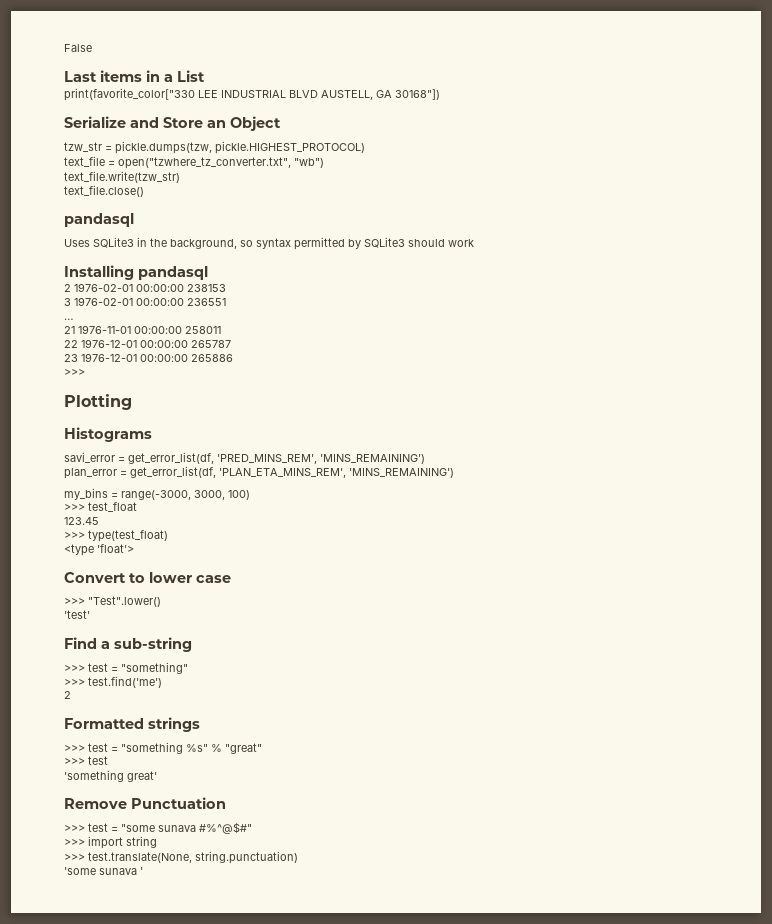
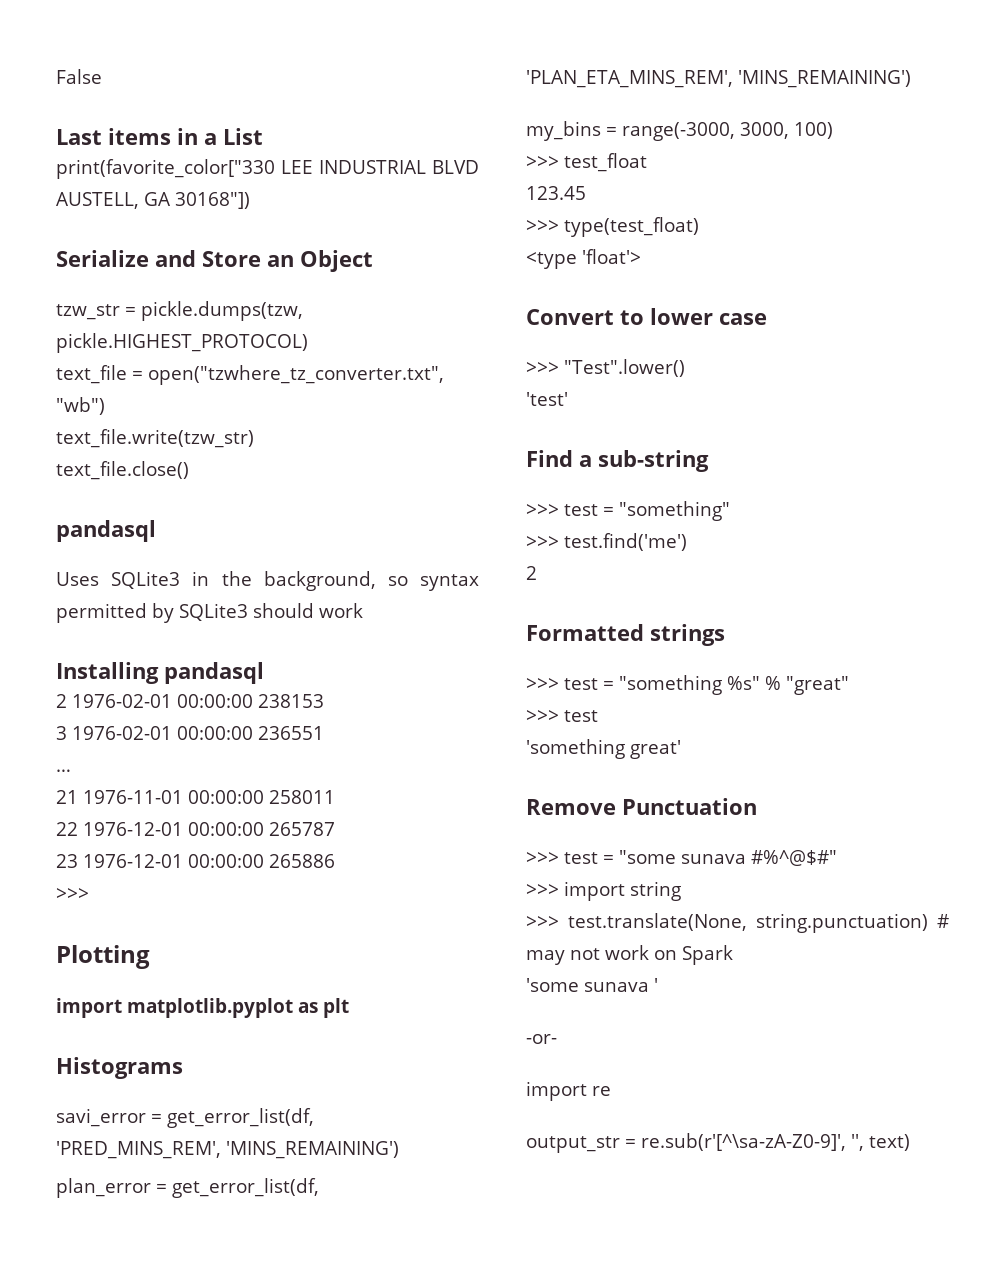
(132, 402) none -> [56,998,349,1018] // import matplotlib.pyplot as plt
[64,867,143,875] // 'some sunava ' -> [937,914,949,928] [526,945,733,965] [526,978,658,992] [526,1034,557,1044] [526,1081,611,1101] [526,1133,911,1153] # may not work on Spark // 'some sunava ' // -or- // import re // output_str = re.sub(r'[^\sa-zA-Z0-9]', '', text)

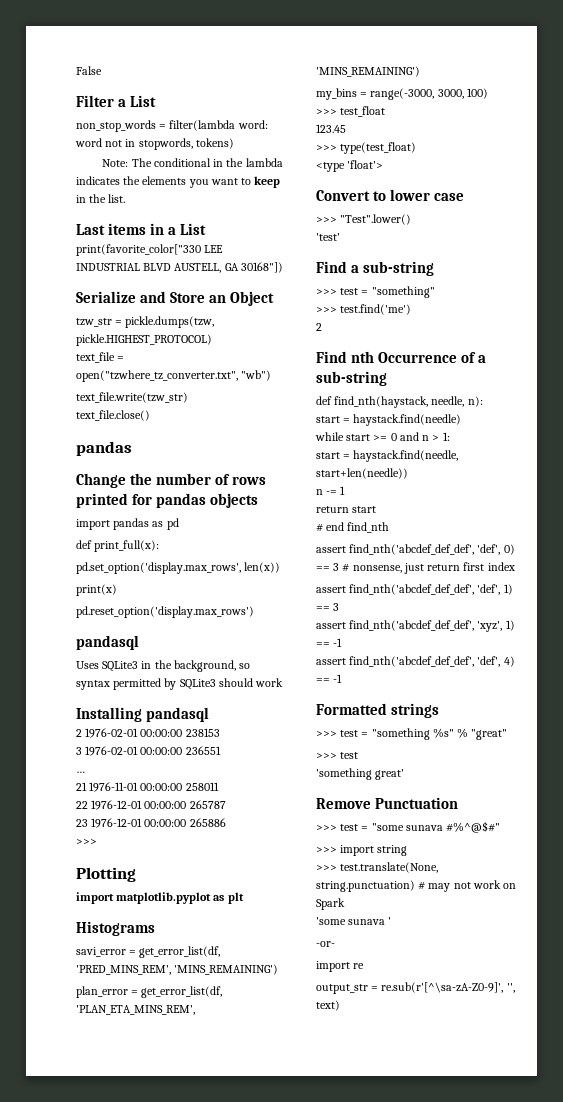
(102, 76) none -> [76,95,157,107] [76,120,268,132] [75,138,234,150] [102,158,283,167] [76,176,281,188] [76,194,126,203] // Filter a List // non_stop_words = filter(lambda word: word not in stopwords, tokens) // Note: The conditional in the lambda indicates the elements you want to keep in the list.
(189, 470) none -> [76,441,132,456] [76,473,267,488] [76,493,259,508] [76,518,179,530] [76,540,160,552] [76,562,281,574] [76,584,117,596] [76,606,254,618] // pandas // Change the number of rows printed for pandas objects // import pandas as pd // def print_full(x): // pd.set_option('display.max_rows', len(x)) // print(x) // pd.reset_option('display.max_rows')
(537, 573) none -> [316,351,487,363] [316,371,387,386] [316,396,483,408] [316,414,462,426] [315,432,450,441] [316,450,459,462] [316,468,408,479] [316,486,346,495] [316,506,377,513] [316,522,390,533] [316,544,515,555] [316,562,515,574] [316,584,513,595] [316,603,340,611] [316,620,515,632] [316,638,343,647] [316,656,515,667] [316,674,343,683] // Find nth Occurrence of a sub-string // def find_nth(haystack, needle, n): // start = haystack.find(needle) // while start >= 0 and n > 1: // start = haystack.find(needle, start+len(needle)) // n -= 1 // return start // # end find_nth // assert find_nth('abcdef_def_def', 'def', 0) == 3 # nonsense, just return first index // assert find_nth('abcdef_def_def', 'def', 1) == 3 // assert find_nth('abcdef_def_def', 'xyz', 1) == -1 // assert find_nth('abcdef_def_def', 'def', 4) == -1

